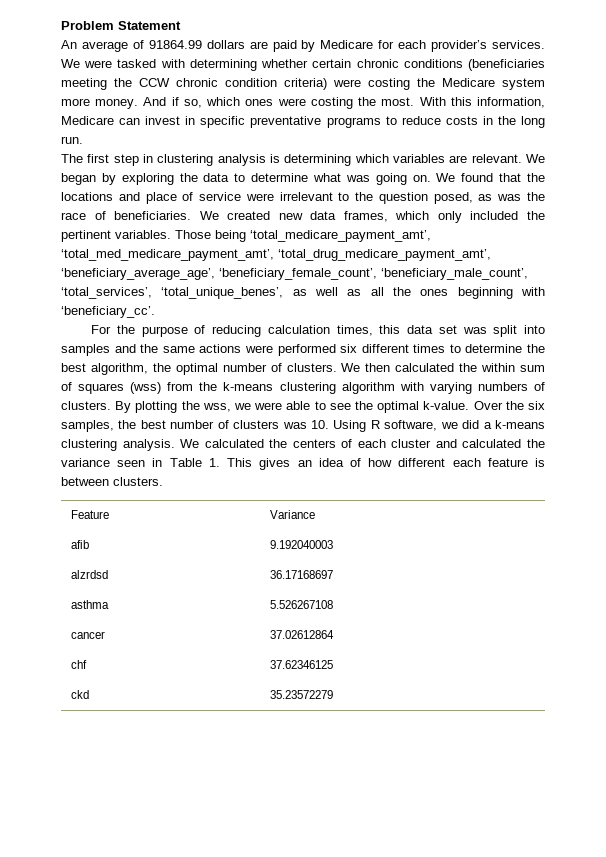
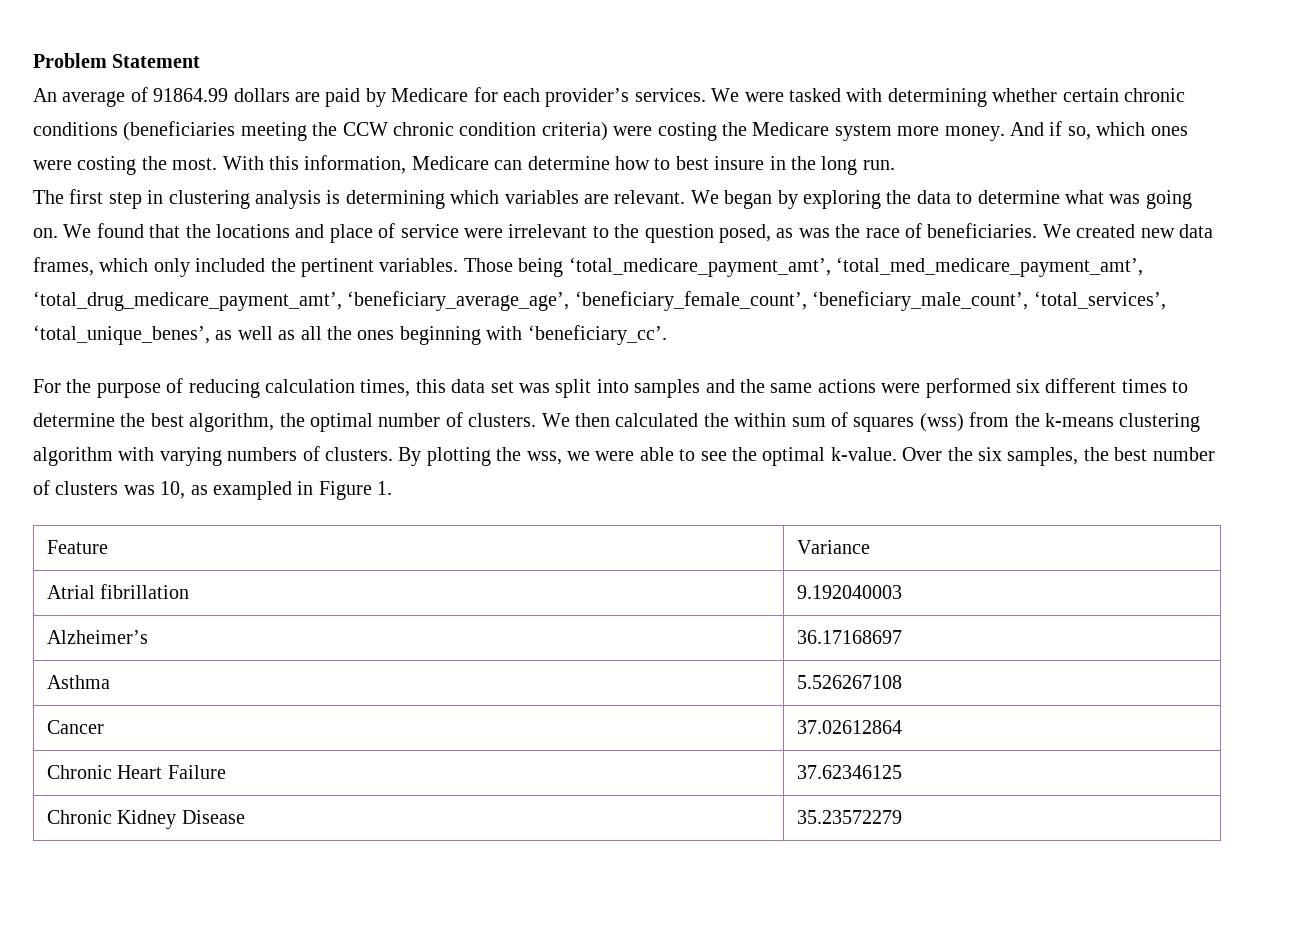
[145,116,478,128] invest in specific preventative programs to reduce costs -> [527,156,765,170] determine how to best insure
[310,420,545,432] [61,439,545,451] [61,458,545,470] [61,477,163,486] 10. Using R software, we did a k-means clustering analysis. We calculated the centers of each cluster and calculated the variance seen in Table 1. This gives an idea of how different each feature is between clusters. -> [160,481,393,500] 10, as exampled in Figure 1.
[71,540,90,549] afib -> [46,584,190,599] Atrial fibrillation
[71,570,109,579] alzrdsd -> [46,630,148,644] Alzheimer’s
[71,600,110,609] asthma -> [46,675,110,689] Asthma
[71,631,106,639] cancer -> [46,720,104,734] Cancer
[71,660,88,669] [270,660,334,669] [71,690,90,699] chf | 37.62346125 // ckd -> [46,765,226,779] [796,765,902,779] [46,810,245,829] Chronic Heart Failure | 37.62346125 // Chronic Kidney Disease

